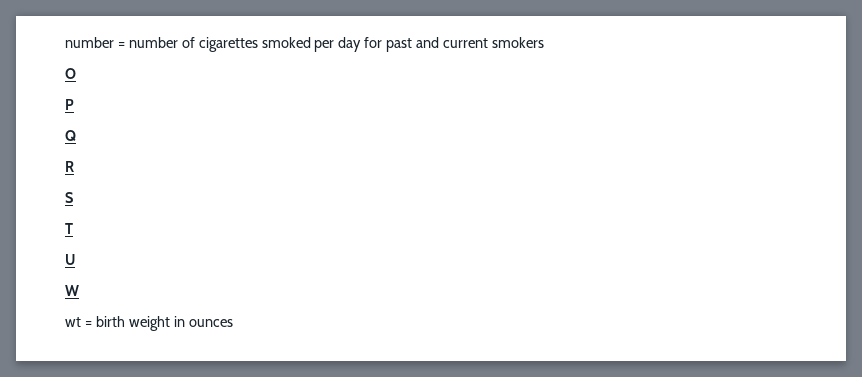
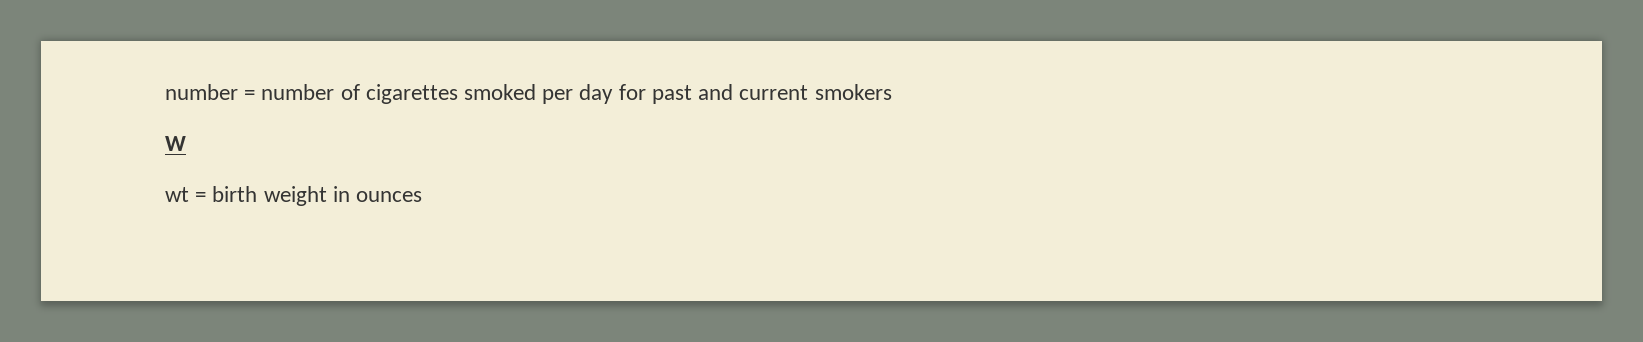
[65,68,76,79] [65,99,74,110] [65,130,76,141] [65,161,74,172] [65,192,73,203] [65,223,73,234] [65,254,75,265] // O // P // Q // R // S // T // U -> (892, 92) none

